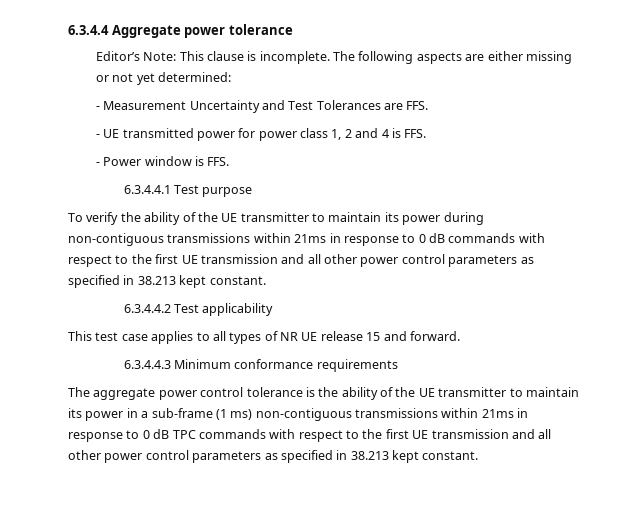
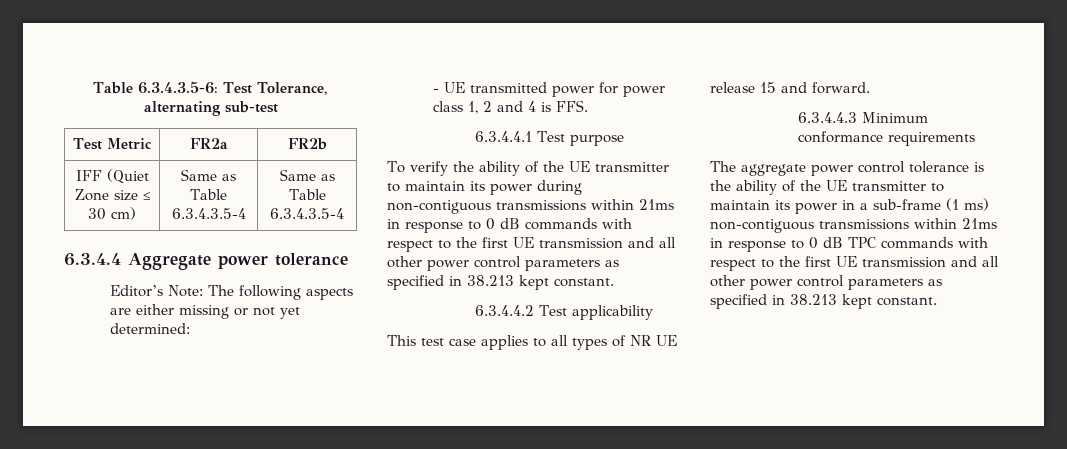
(68, 30) none -> [92,81,329,95] [143,101,278,116] [73,138,152,150] [189,138,228,149] [287,138,327,150] [75,169,149,184] [74,189,150,201] [88,207,136,220] [181,169,236,181] [190,189,228,200] [171,208,246,219] [279,169,335,181] [288,189,326,200] [270,208,344,219] Table 6.3.4.3.5-6: Test Tolerance, alternating sub-test // Test Metric | FR2a | FR2b // IFF (Quiet Zone size ≤ 30 cm) | Same as Table 6.3.4.3.5-4 | Same as Table 6.3.4.3.5-4 //
[179,51,330,64] This clause is incomplete. -> (204, 291) none
[95,100,429,113] // - Measurement Uncertainty and Test Tolerances are FFS. -> (191, 328) none
[95,156,230,166] // - Power window is FFS. -> (589, 106) none

